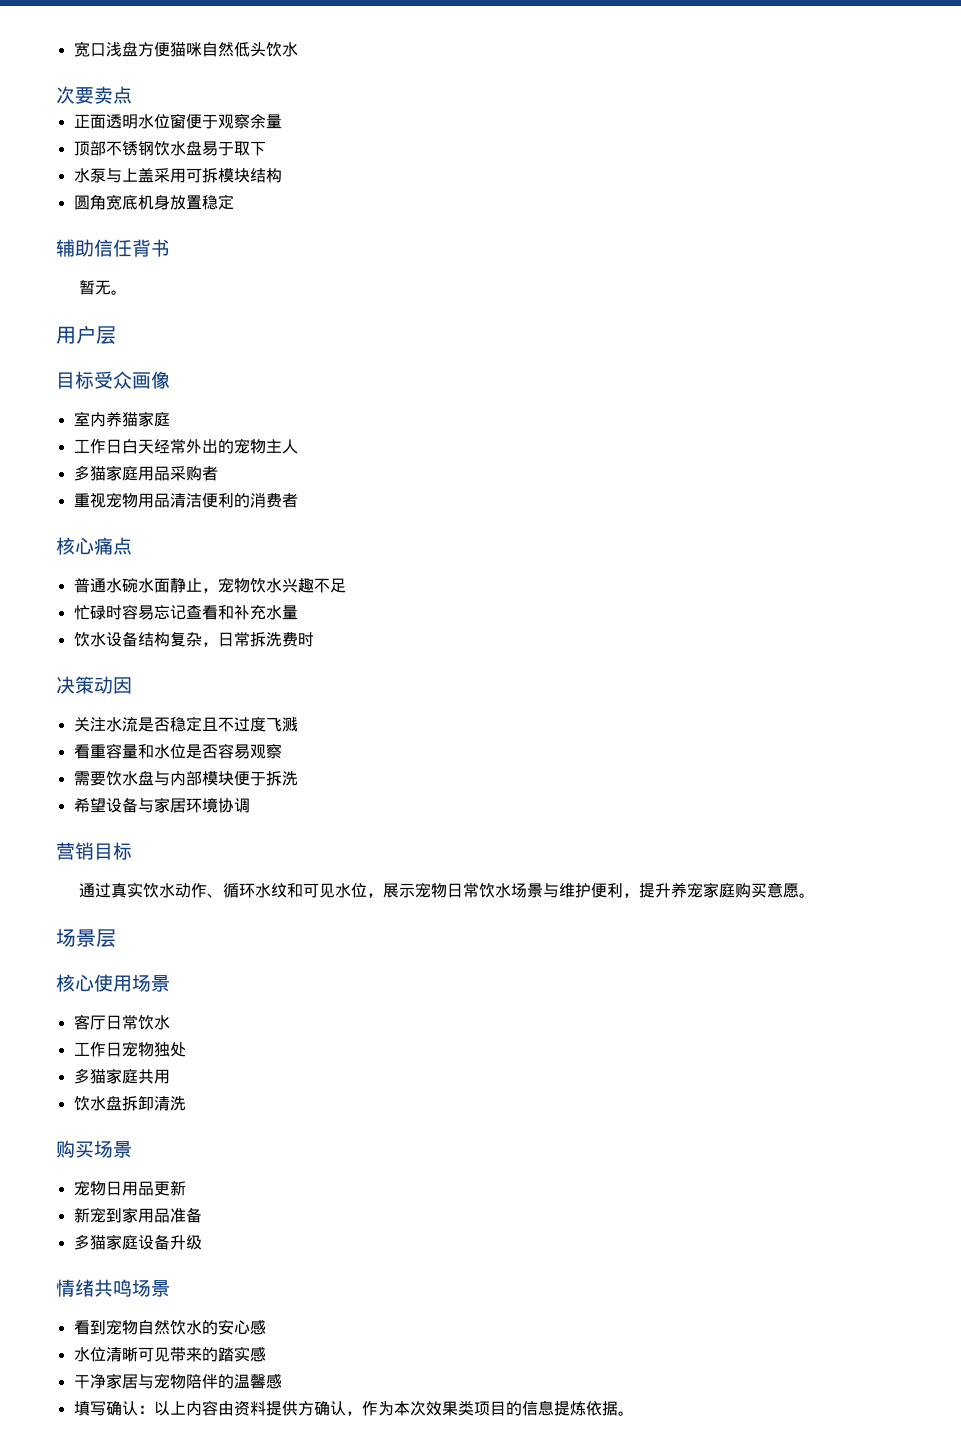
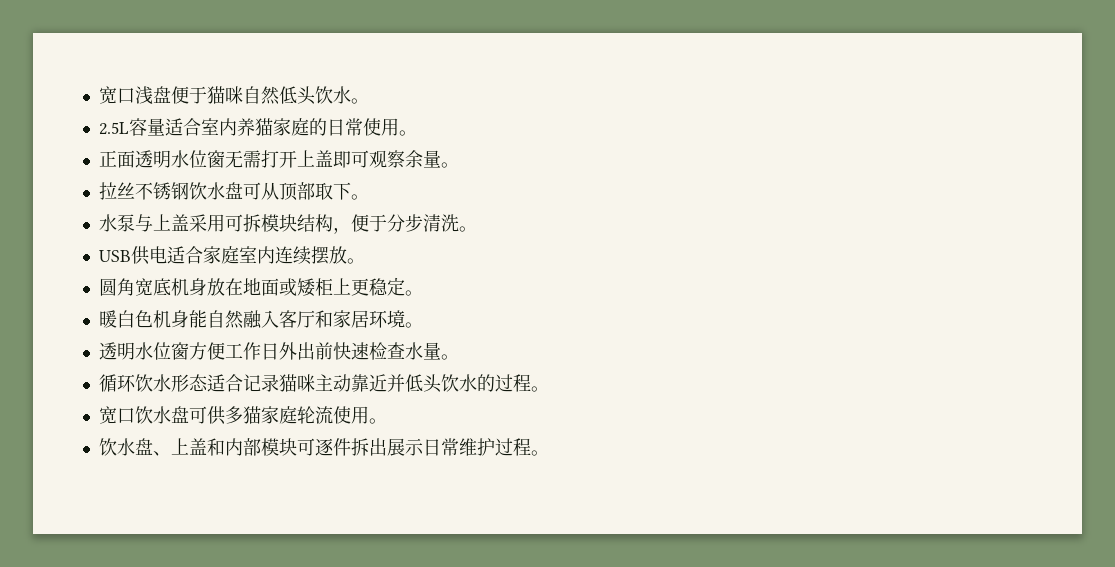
[137,42,170,57] 方便 -> [170,86,207,104] 便于
[56,86,132,104] // 次要卖点 -> [350,98,369,104] [98,118,417,136] 。 // 2.5L容量适合室内养猫家庭的日常使用。
[185,114,218,129] 便于 -> [224,150,369,168] 无需打开上盖即可
[73,141,106,156] // 顶部 -> [440,162,459,168] [98,182,135,200] 。 // 拉丝
[201,141,234,156] 易于 -> [242,182,315,201] 可从顶部
(266, 148) none -> [350,194,369,200] 。
[73,194,234,210] [56,239,170,257] [79,280,128,295] [56,325,116,345] [56,371,170,389] [73,411,170,427] [73,438,298,454] [73,465,218,481] [73,492,298,508] [56,537,132,555] [73,577,346,593] [73,604,298,620] [73,631,314,647] [56,676,132,694] [73,716,298,732] [73,743,282,759] [73,770,298,786] [73,797,250,813] [56,842,132,860] [79,882,816,898] [56,929,116,948] [56,974,170,992] [73,1014,170,1030] [73,1041,186,1057] [73,1068,170,1084] [73,1095,186,1111] [56,1140,132,1158] [73,1180,186,1196] [73,1207,202,1223] [73,1234,202,1250] [56,1279,170,1297] [73,1319,266,1335] [73,1346,266,1362] [73,1373,282,1389] [73,1400,618,1416] // 圆角宽底机身放置稳定 // 辅助信任背书 // 暂无。 // 用户层 // 目标受众画像 // 室内养猫家庭 // 工作日白天经常外出的宠物主人 // 多猫家庭用品采购者 // 重视宠物用品清洁便利的消费者 // 核心痛点 // 普通水碗水面静止，宠物饮水兴趣不足 // 忙碌时容易忘记查看和补充水量 // 饮水设备结构复杂，日常拆洗费时 // 决策动因 // 关注水流是否稳定且不过度飞溅 // 看重容量和水位是否容易观察 // 需要饮水盘与内部模块便于拆洗 // 希望设备与家居环境协调 // 营销目标 // 通过真实饮水动作、循环水纹和可见水位，展示宠物日常饮水场景与维护便利，提升养宠家庭购买意愿。 // 场景层 // 核心使用场景 // 客厅日常饮水 // 工作日宠物独处 // 多猫家庭共用 // 饮水盘拆卸清洗 // 购买场景 // 宠物日用品更新 // 新宠到家用品准备 // 多猫家庭设备升级 // 情绪共鸣场景 // 看到宠物自然饮水的安心感 // 水位清晰可见带来的踏实感 // 干净家居与宠物陪伴的温馨感 // 填写确认：以上内容由资料提供方确认，作为本次效果类项目的信息提炼依据 -> [332,214,477,234] [98,246,365,265] [98,277,423,296] [98,310,423,329] [98,342,459,360] [98,374,549,393] [98,406,387,425] [98,438,531,456] ，便于分步清洗。 // USB供电适合家庭室内连续摆放。 // 圆角宽底机身放在地面或矮柜上更稳定。 // 暖白色机身能自然融入客厅和家居环境。 // 透明水位窗方便工作日外出前快速检查水量。 // 循环饮水形态适合记录猫咪主动靠近并低头饮水的过程。 // 宽口饮水盘可供多猫家庭轮流使用。 // 饮水盘、上盖和内部模块可逐件拆出展示日常维护过程

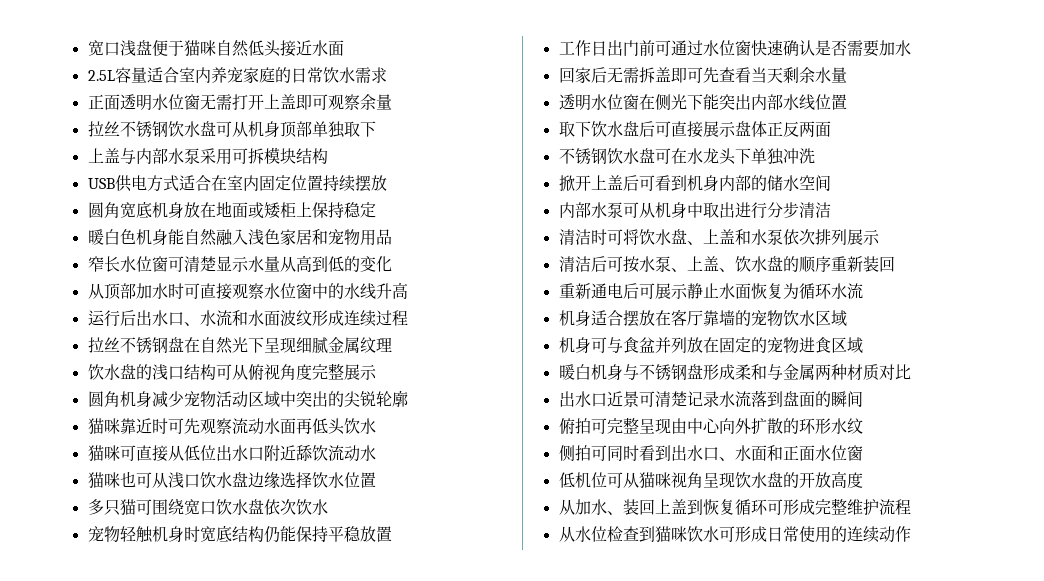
[314,86,369,104] 饮水。 -> [279,40,344,57] 接近水面
[254,118,273,136] 猫 -> [226,67,243,83] 宠
[362,118,417,136] 使用。 -> [322,67,387,83] 饮水需求
[440,162,459,168] 。 -> (392, 102) none
[278,182,369,201] [98,214,477,234] [98,246,293,265] 顶部取下。 // 水泵与上盖采用可拆模块结构，便于分步清洗。 // USB供电适合家庭室内连 -> [247,121,376,138] [87,147,328,165] [87,175,339,192] 机身顶部单独取下 // 上盖与内部水泵采用可拆模块结构 // USB供电方式适合在室内固定位置持
[346,258,365,264] 。 -> (387, 183) none
[350,278,369,296] 更 -> [311,202,344,218] 保持
[404,290,423,296] 。 -> (376, 210) none
[278,310,423,328] [98,342,459,360] [98,374,549,393] [98,406,387,425] [98,438,549,456] 客厅和家居环境。 // 透明水位窗方便工作日外出前快速检查水量。 // 循环饮水形态适合记录猫咪主动靠近并低头饮水的过程。 // 宽口饮水盘可供多猫家庭轮流使用。 // 饮水盘、上盖和内部模块可逐件拆出展示日常维护过程。 -> [247,229,392,246] [87,255,392,272] [87,282,408,300] [87,310,408,327] [87,337,392,354] [87,363,377,381] [87,390,408,408] [87,418,376,435] [87,445,376,462] [87,471,376,488] [87,498,328,516] [87,525,392,543] [558,40,911,57] [558,67,847,84] [558,94,847,111] [558,121,831,138] [558,148,815,165] [558,175,831,191] [558,202,831,219] [558,229,880,245] [558,256,895,273] [558,283,863,299] [558,309,847,327] [558,337,863,354] [558,364,911,381] [558,390,863,407] [558,417,863,435] [558,445,863,461] [558,471,863,488] [558,498,911,515] [558,526,911,543] 浅色家居和宠物用品 // 窄长水位窗可清楚显示水量从高到低的变化 // 从顶部加水时可直接观察水位窗中的水线升高 // 运行后出水口、水流和水面波纹形成连续过程 // 拉丝不锈钢盘在自然光下呈现细腻金属纹理 // 饮水盘的浅口结构可从俯视角度完整展示 // 圆角机身减少宠物活动区域中突出的尖锐轮廓 // 猫咪靠近时可先观察流动水面再低头饮水 // 猫咪可直接从低位出水口附近舔饮流动水 // 猫咪也可从浅口饮水盘边缘选择饮水位置 // 多只猫可围绕宽口饮水盘依次饮水 // 宠物轻触机身时宽底结构仍能保持平稳放置 // 工作日出门前可通过水位窗快速确认是否需要加水 // 回家后无需拆盖即可先查看当天剩余水量 // 透明水位窗在侧光下能突出内部水线位置 // 取下饮水盘后可直接展示盘体正反两面 // 不锈钢饮水盘可在水龙头下单独冲洗 // 掀开上盖后可看到机身内部的储水空间 // 内部水泵可从机身中取出进行分步清洁 // 清洁时可将饮水盘、上盖和水泵依次排列展示 // 清洁后可按水泵、上盖、饮水盘的顺序重新装回 // 重新通电后可展示静止水面恢复为循环水流 // 机身适合摆放在客厅靠墙的宠物饮水区域 // 机身可与食盆并列放在固定的宠物进食区域 // 暖白机身与不锈钢盘形成柔和与金属两种材质对比 // 出水口近景可清楚记录水流落到盘面的瞬间 // 俯拍可完整呈现由中心向外扩散的环形水纹 // 侧拍可同时看到出水口、水面和正面水位窗 // 低机位可从猫咪视角呈现饮水盘的开放高度 // 从加水、装回上盖到恢复循环可形成完整维护流程 // 从水位检查到猫咪饮水可形成日常使用的连续动作

